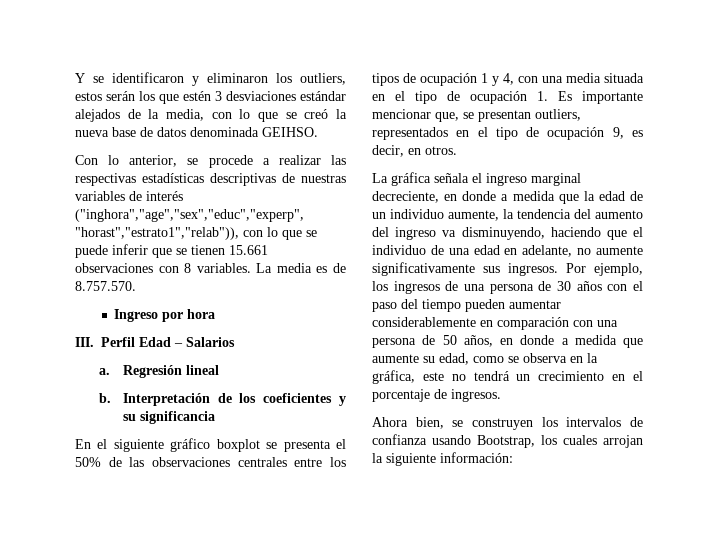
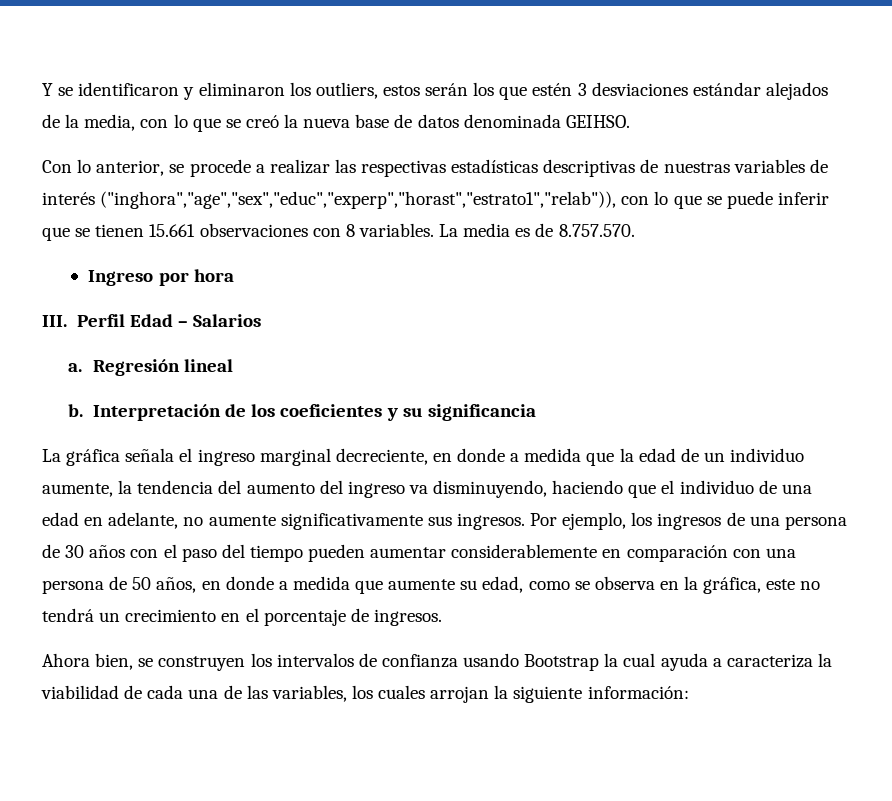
[75,438,346,452] [75,457,346,467] [372,73,644,86] [372,91,643,104] [372,109,581,122] [372,127,643,140] [372,145,457,157] // En el siguiente gráfico boxplot se presenta el 50% de las observaciones centrales entre los tipos de ocupación 1 y 4, con una media situada en el tipo de ocupación 1. Es importante mencionar que, se presentan outliers, representados en el tipo de ocupación 9, es decir, en otros. -> (536, 412) none
[477,435,535,448] Bootstrap, -> [524,653,832,671] [41,685,347,702] Bootstrap la cual ayuda a caracteriza la viabilidad de cada una de las variables,

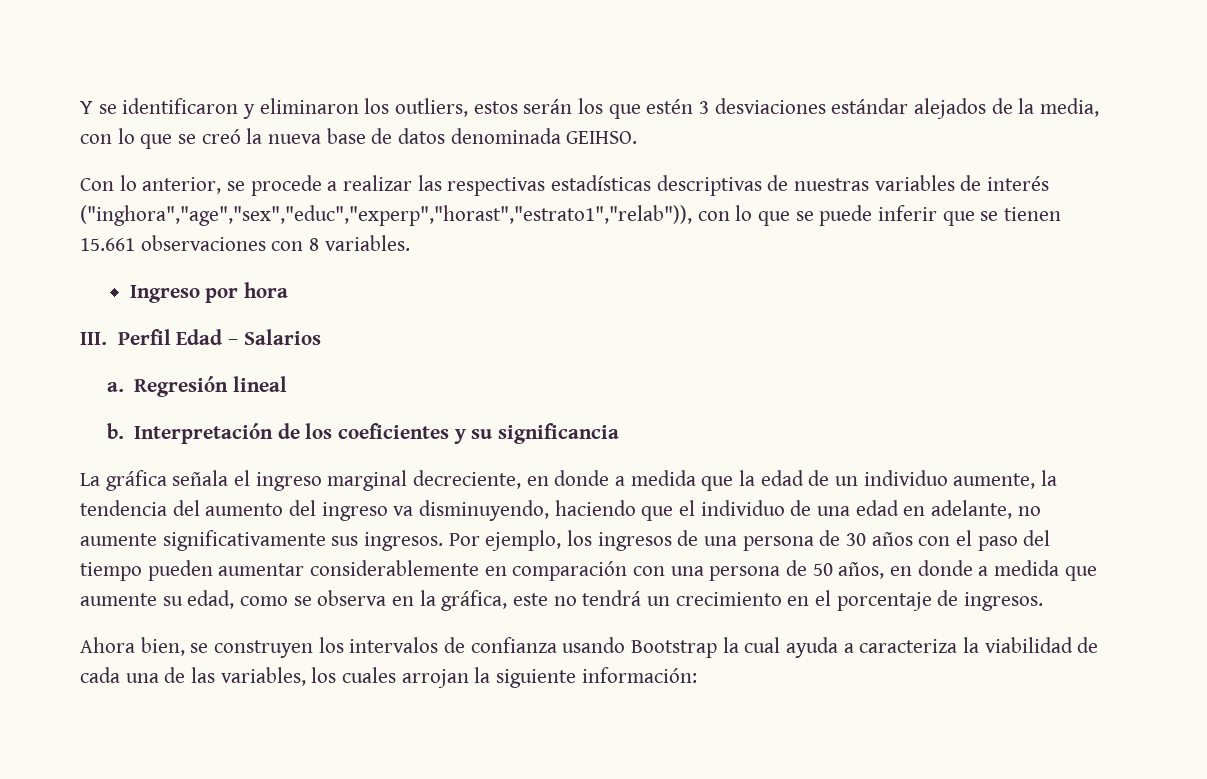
[439,223,635,237] La media es de 8.757.570. -> (410, 243) none

